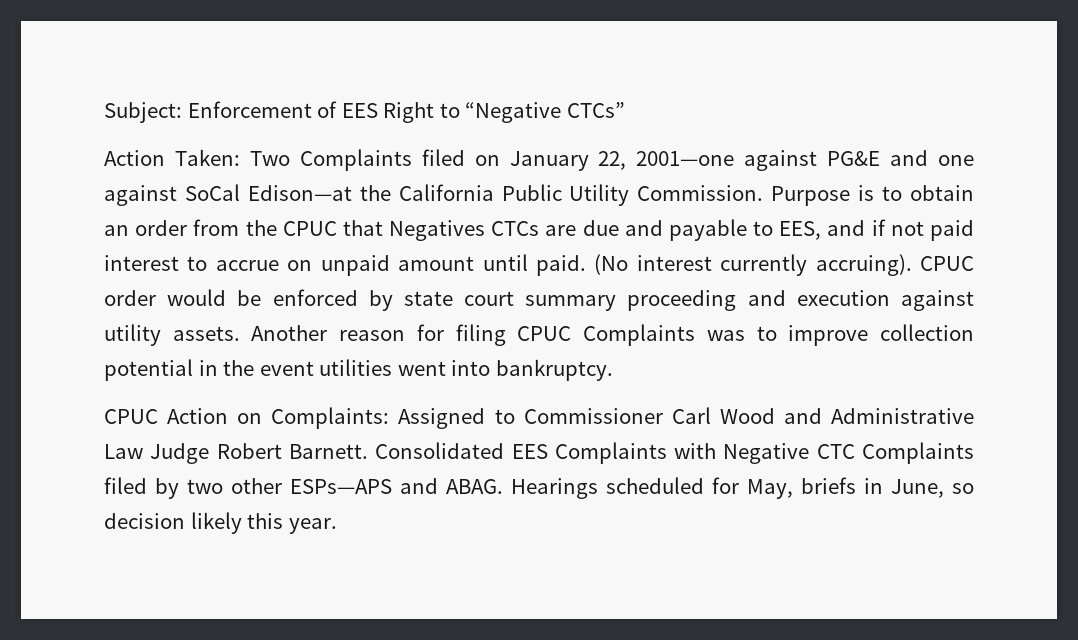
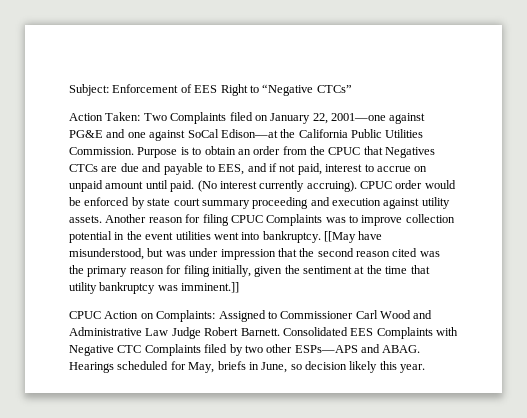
[569,184,630,206] Utility -> [385,129,424,138] Utilities
[929,220,974,241] paid -> [297,163,322,175] paid,
(613, 370) none -> [324,231,383,243] [69,248,440,260] [69,265,430,277] [69,282,240,294] [[May have misunderstood, but was under impression that the second reason cited was the primary reason for filing initially, given the sentiment at the time that utility bankruptcy was imminent.]]

